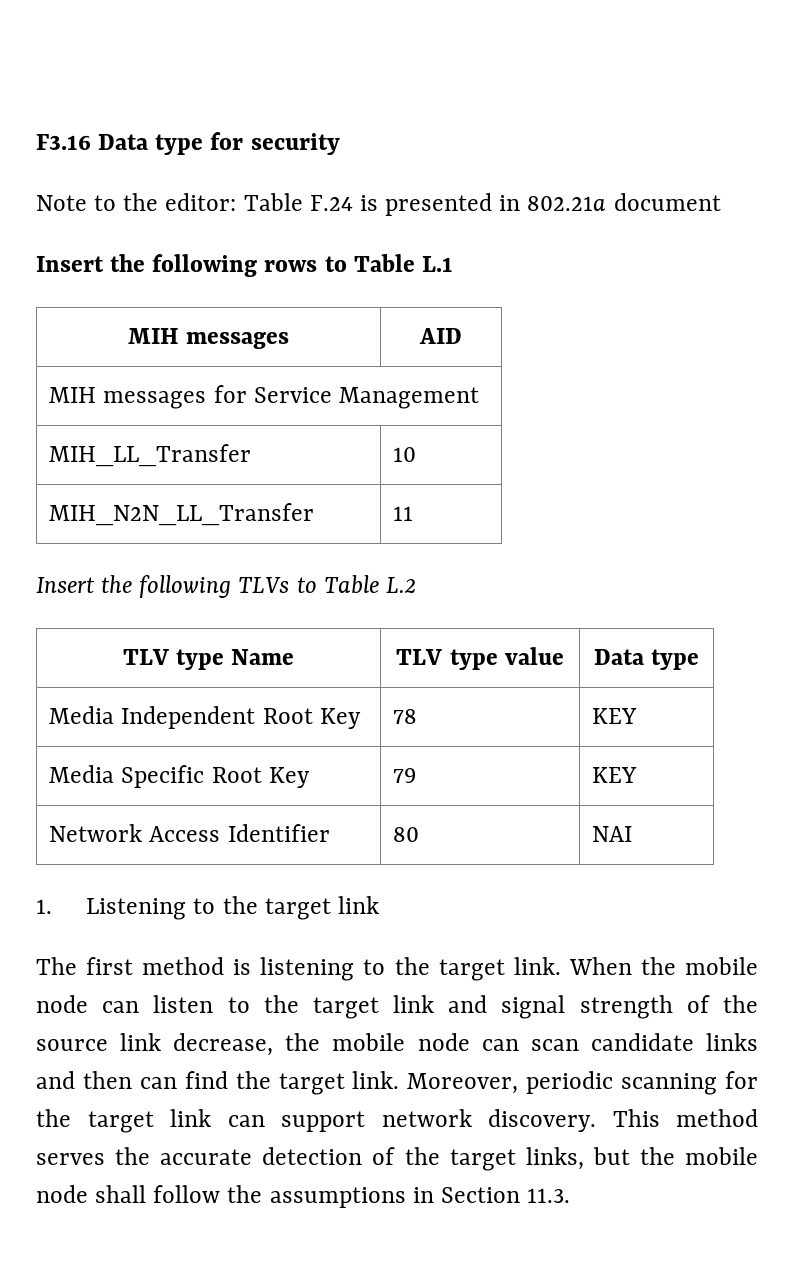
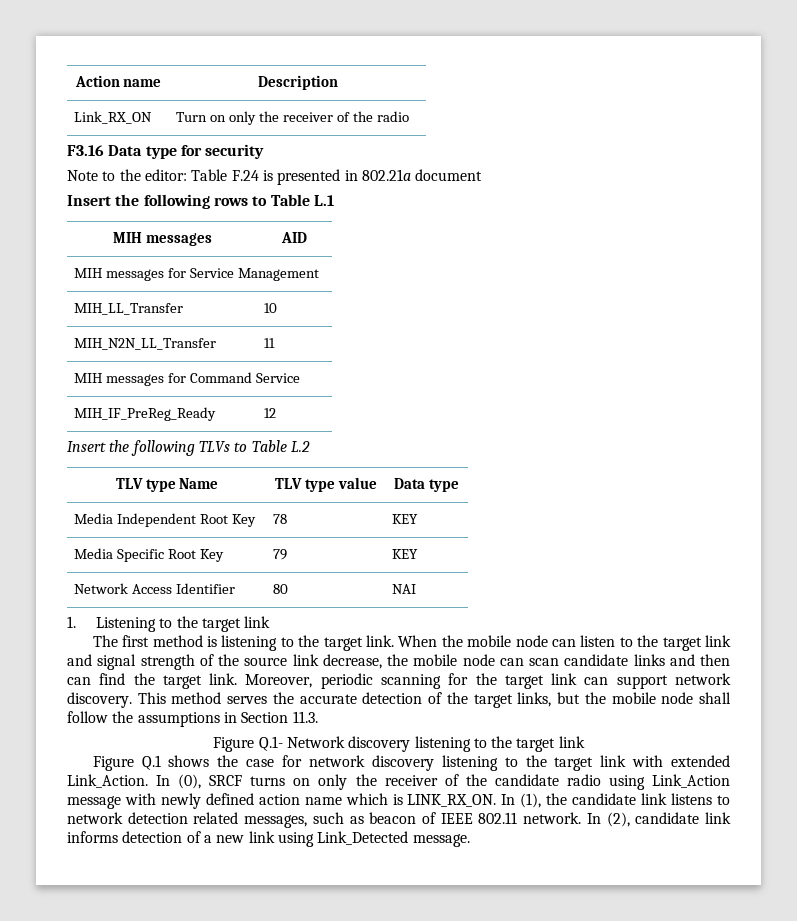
(36, 142) none -> [74,75,162,87] [257,75,338,90] [74,111,153,124] [176,111,409,125] Action name | Description // Link_RX_ON | Turn on only the receiver of the radio //
(414, 513) none -> [74,372,300,386] [74,407,217,421] [264,408,277,418] // MIH messages for Command Service // MIH_IF_PreReg_Ready | 12
(571, 1195) none -> [213,736,585,752] [92,755,731,771] [67,774,730,790] [67,793,731,809] [67,812,731,828] [67,831,470,847] // Figure Q.1- Network discovery listening to the target link // Figure Q.1 shows the case for network discovery listening to the target link with extended Link_Action. In (0), SRCF turns on only the receiver of the candidate radio using Link_Action message with newly defined action name which is LINK_RX_ON. In (1), the candidate link listens to network detection related messages, such as beacon of IEEE 802.11 network. In (2), candidate link informs detection of a new link using Link_Detected message.

